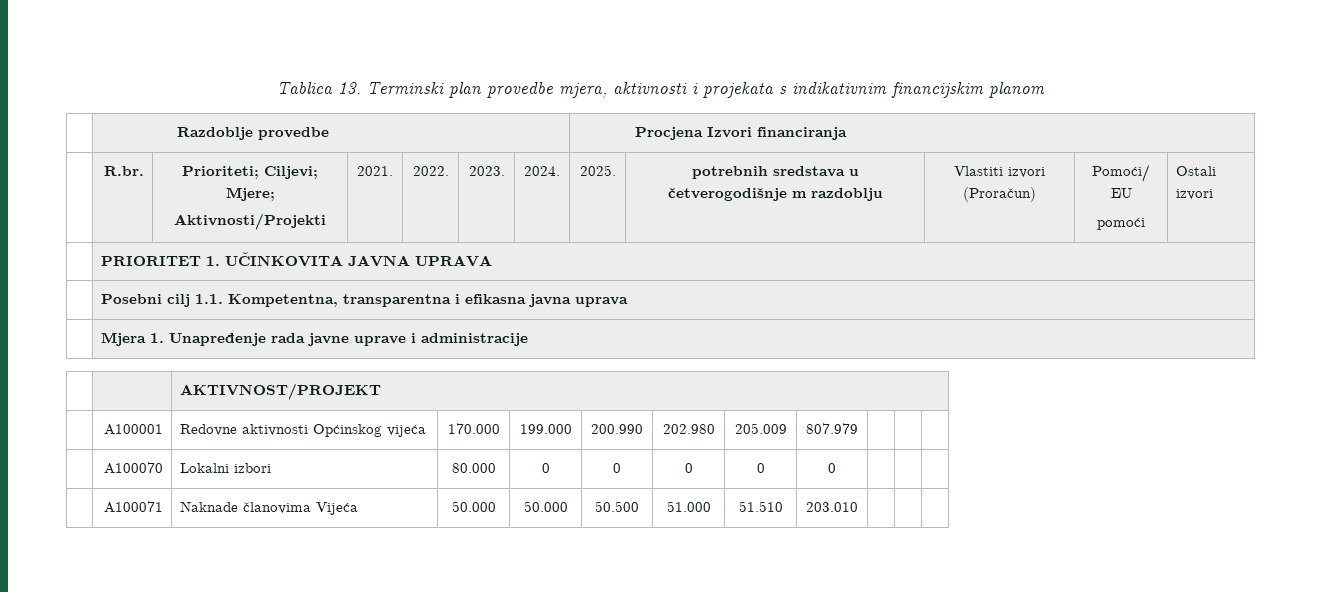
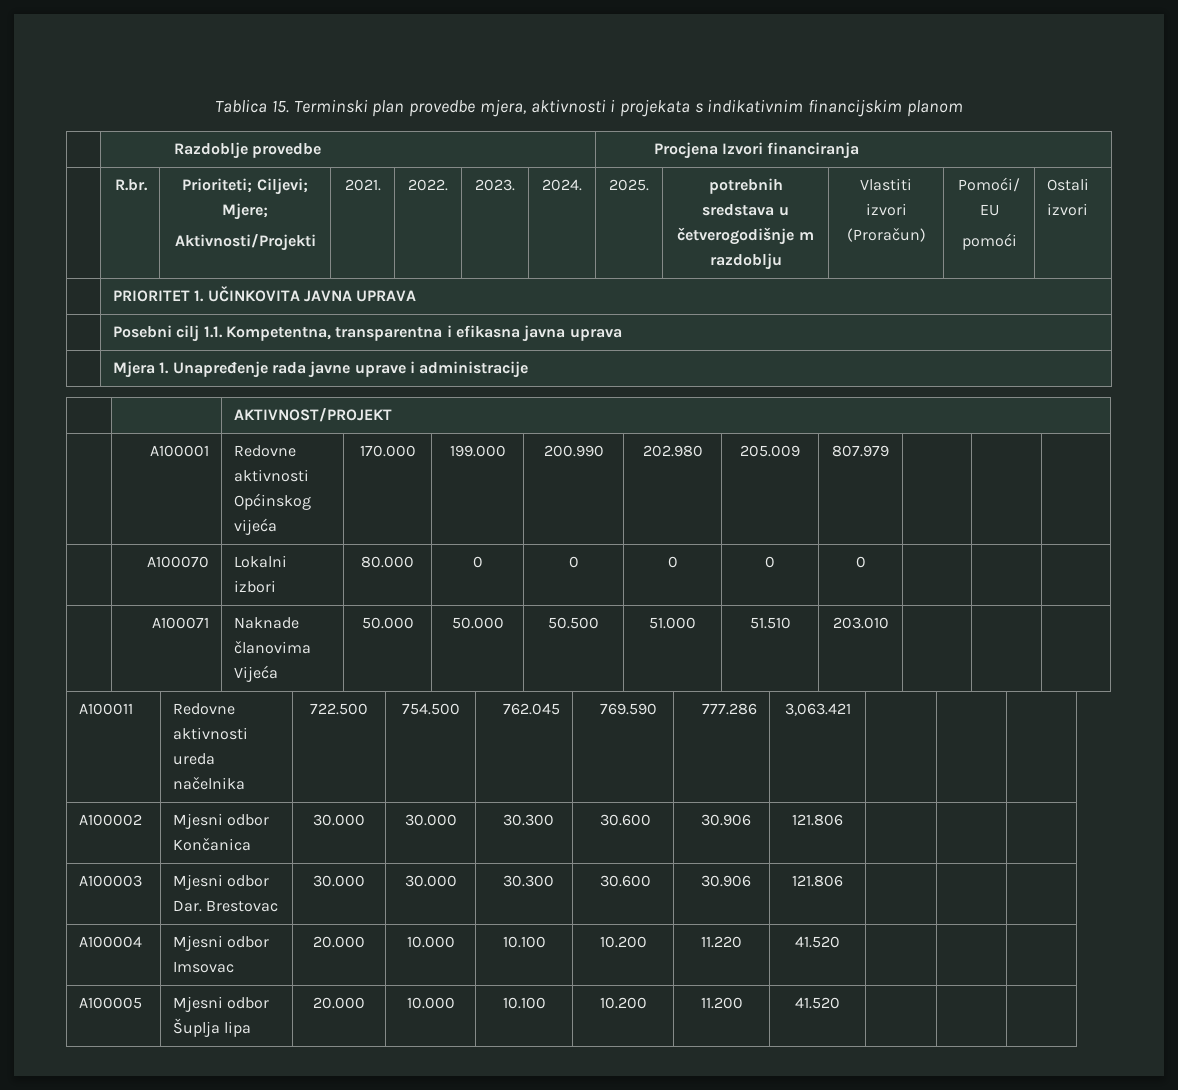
[338,82,361,94] 13. -> [271,100,289,113] 15.
(858, 507) none -> [79,703,134,715] [173,703,236,715] [173,727,249,740] [173,753,216,765] [173,777,246,790] [310,703,368,715] [401,703,460,715] [502,703,560,715] [600,703,658,715] [701,703,757,715] [784,703,851,716] [79,814,143,826] [173,813,270,829] [173,838,252,851] [313,814,365,826] [404,814,457,826] [503,814,555,826] [600,814,652,826] [701,814,752,826] [792,814,843,826] [79,875,143,887] [173,874,270,890] [173,900,279,912] [313,875,365,887] [404,875,457,887] [503,875,555,887] [600,875,652,887] [701,875,752,887] [792,875,843,887] [79,936,143,948] [173,935,270,951] [173,961,235,973] [313,936,365,948] [406,936,455,948] [503,936,547,948] [600,936,648,948] [701,936,743,948] [795,936,840,948] [79,997,143,1009] [173,996,270,1012] [173,1018,252,1037] [313,997,365,1009] [406,997,455,1009] [503,997,547,1009] [600,997,648,1009] [701,997,744,1009] [795,997,840,1009] // A100011 | Redovne aktivnosti ureda načelnika | 722.500 | 754.500 | 762.045 | 769.590 | 777.286 | 3,063.421 | | | // A100002 | Mjesni odbor Končanica | 30.000 | 30.000 | 30.300 | 30.600 | 30.906 | 121.806 | | | // A100003 | Mjesni odbor Dar. Brestovac | 30.000 | 30.000 | 30.300 | 30.600 | 30.906 | 121.806 | | | // A100004 | Mjesni odbor Imsovac | 20.000 | 10.000 | 10.100 | 10.200 | 11.220 | 41.520 | | | // A100005 | Mjesni odbor Šuplja lipa | 20.000 | 10.000 | 10.100 | 10.200 | 11.200 | 41.520 | | |

